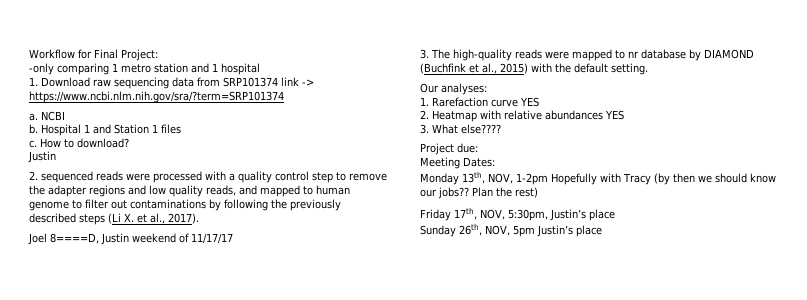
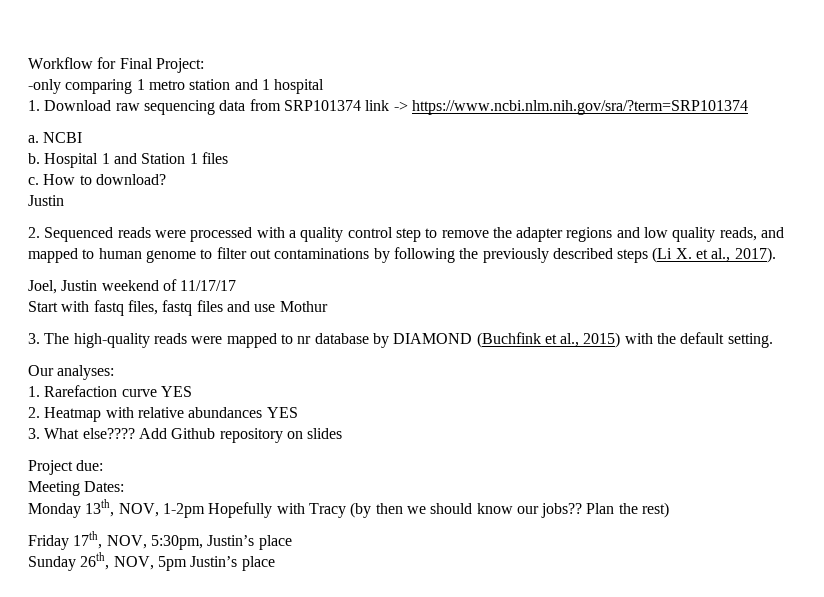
[41,171,93,183] sequenced -> [44,227,114,242] Sequenced
[28,233,99,245] Joel 8====D, -> [28,280,57,294] Joel,
(233, 238) none -> [28,300,328,316] // Start with fastq files, fastq files and use Mothur
(501, 129) none -> [138,428,343,443] Add Github repository on slides

